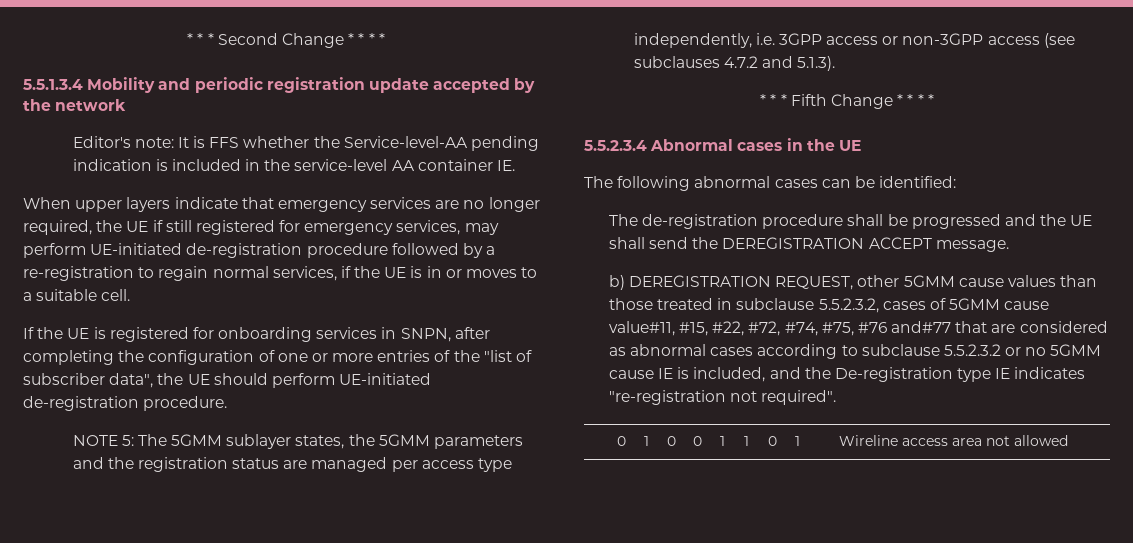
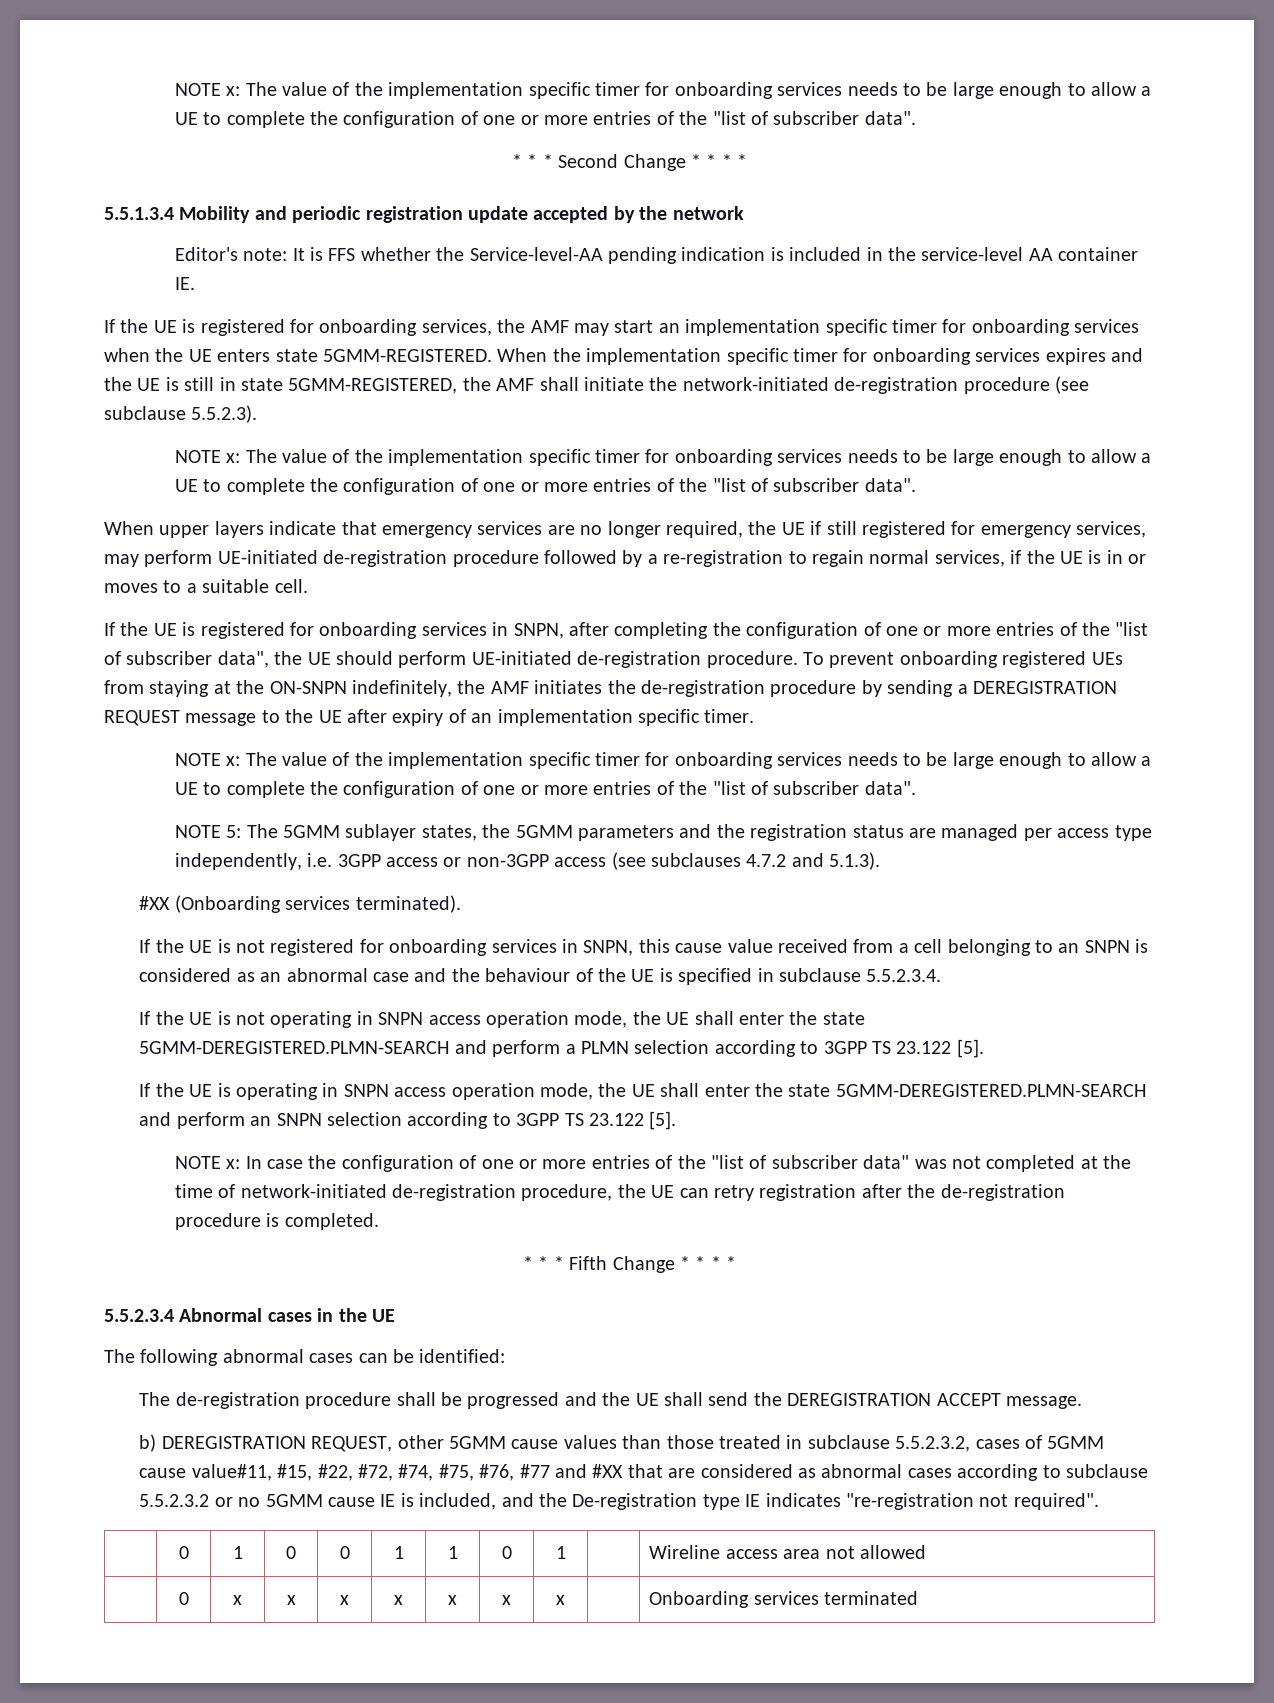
(187, 39) none -> [174,82,1152,99] [174,111,916,128] NOTE x: The value of the implementation specific timer for onboarding services needs to be large enough to allow a UE to complete the configuration of one or more entries of the "list of subscriber data". //
(515, 165) none -> [104,319,1140,336] [104,348,1143,365] [104,376,1089,394] [104,405,258,423] [174,449,1152,466] [174,478,916,495] // If the UE is registered for onboarding services, the AMF may start an implementation specific timer for onboarding services when the UE enters state 5GMM-REGISTERED. When the implementation specific timer for onboarding services expires and the UE is still in state 5GMM-REGISTERED, the AMF shall initiate the network-initiated de-registration procedure (see subclause 5.5.2.3). // NOTE x: The value of the implementation specific timer for onboarding services needs to be large enough to allow a UE to complete the configuration of one or more entries of the "list of subscriber data".
(228, 403) none -> [802,651,1123,668] [104,680,1117,697] [104,709,755,726] [174,752,1152,769] [174,781,916,798] To prevent onboarding registered UEs from staying at the ON-SNPN indefinitely, the AMF initiates the de-registration procedure by sending a DEREGISTRATION REQUEST message to the UE after expiry of an implementation specific timer. // NOTE x: The value of the implementation specific timer for onboarding services needs to be large enough to allow a UE to complete the configuration of one or more entries of the "list of subscriber data".
(836, 63) none -> [139,895,461,913] [139,939,1149,956] [139,968,942,985] [139,1011,865,1028] [139,1039,984,1058] [139,1083,1146,1100] [139,1111,677,1130] [174,1155,1132,1172] [174,1184,1065,1201] [174,1213,379,1230] // #XX (Onboarding services terminated). // If the UE is not registered for onboarding services in SNPN, this cause value received from a cell belonging to an SNPN is considered as an abnormal case and the behaviour of the UE is specified in subclause 5.5.2.3.4. // If the UE is not operating in SNPN access operation mode, the UE shall enter the state 5GMM-DEREGISTERED.PLMN-SEARCH and perform a PLMN selection according to 3GPP TS 23.122 [5]. // If the UE is operating in SNPN access operation mode, the UE shall enter the state 5GMM-DEREGISTERED.PLMN-SEARCH and perform an SNPN selection according to 3GPP TS 23.122 [5]. // NOTE x: In case the configuration of one or more entries of the "list of subscriber data" was not completed at the time of network-initiated de-registration procedure, the UE can retry registration after the de-registration procedure is completed.
[857,321,952,333] #76 and#77 -> [479,1464,624,1481] #76, #77 and #XX
(1068, 440) none -> [178,1592,189,1605] [233,1595,242,1605] [286,1595,296,1605] [340,1595,349,1605] [394,1595,403,1605] [448,1595,457,1605] [502,1595,511,1605] [556,1595,565,1605] [649,1591,919,1608] // | 0 | x | x | x | x | x | x | x | | Onboarding services terminated

